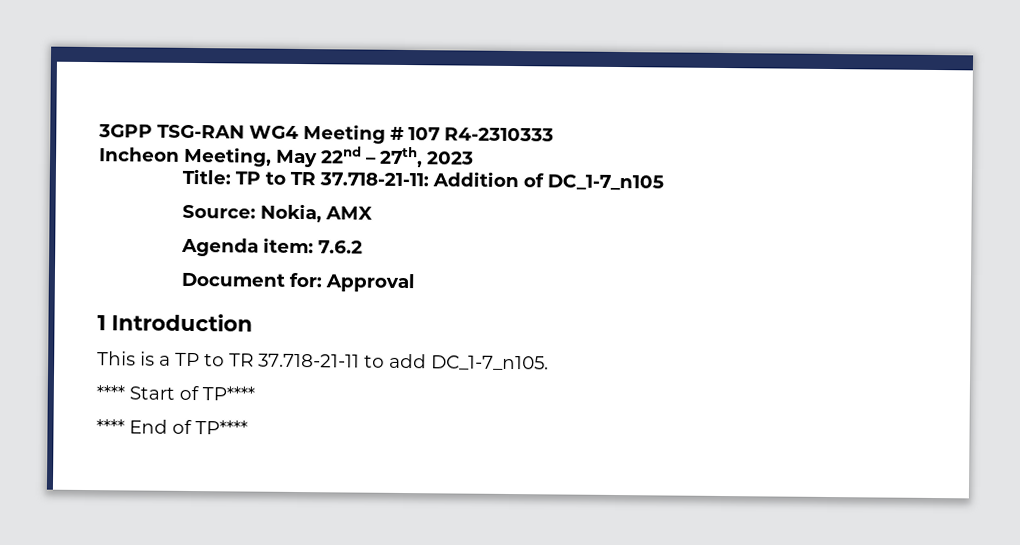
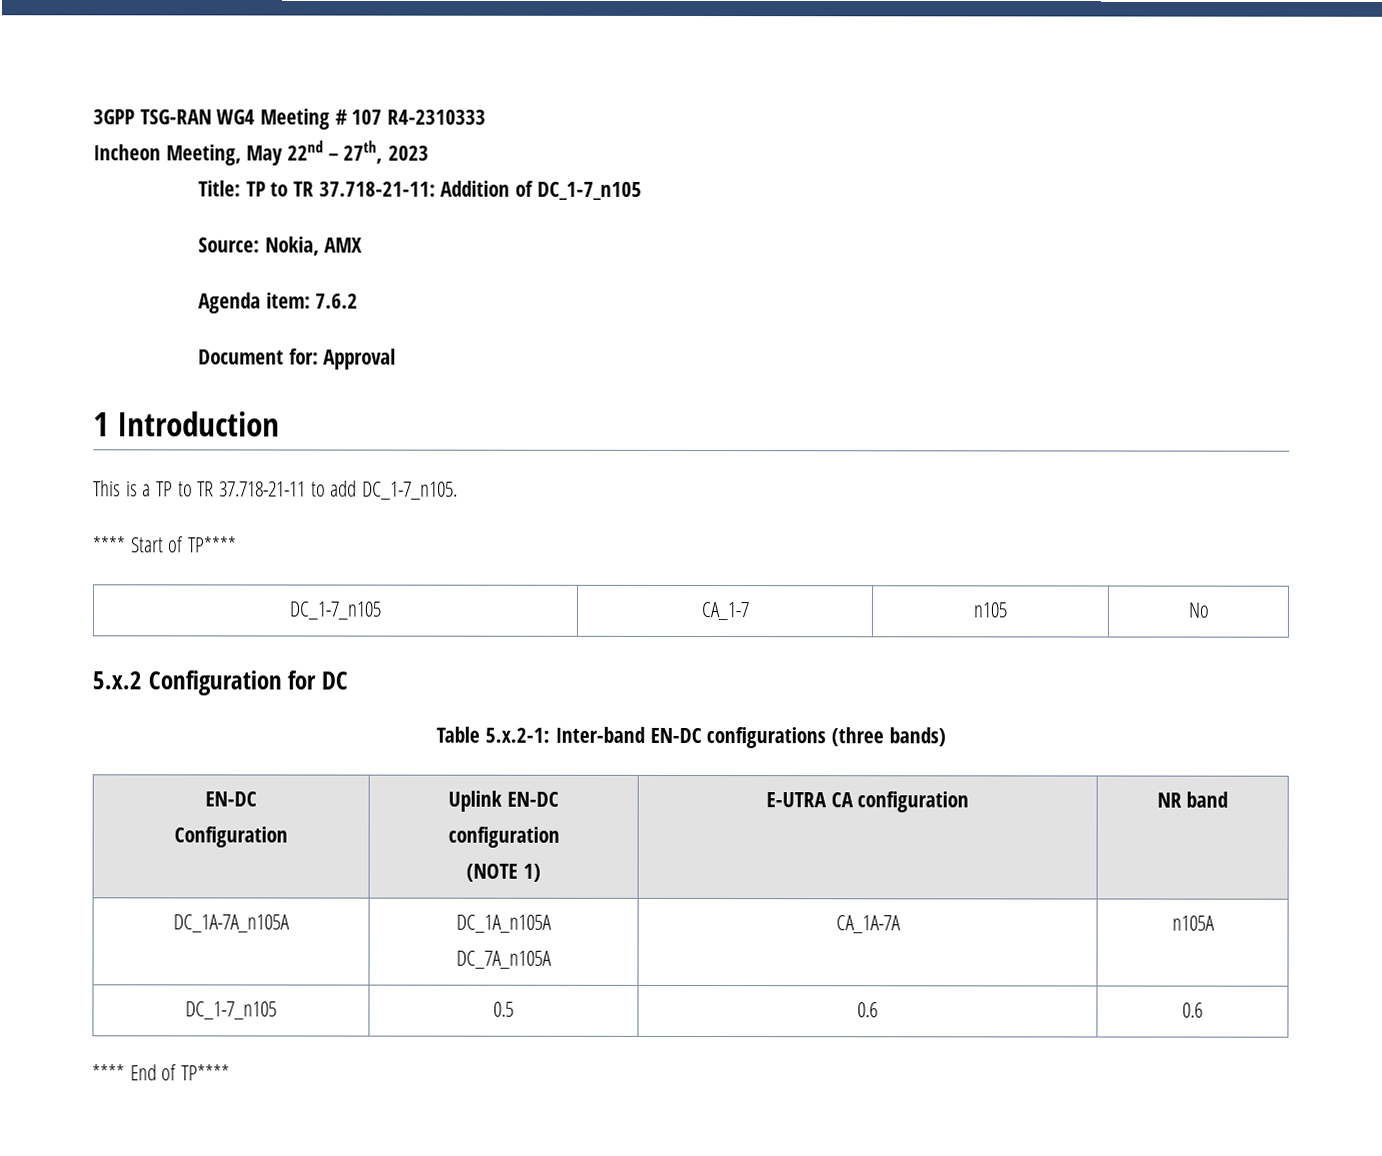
(255, 393) none -> [289,601,381,620] [700,602,749,621] [973,602,1007,618] [1187,602,1209,618] [92,670,348,696] [435,726,946,749] [205,791,257,807] [174,826,288,848] [448,790,559,812] [447,826,560,848] [466,863,541,882] [765,791,970,813] [1156,791,1229,808] [173,914,290,933] [456,914,552,933] [456,950,552,969] [835,915,901,934] [1171,915,1215,931] [185,1001,277,1020] [493,1001,514,1017] [857,1002,878,1018] [1182,1002,1204,1018] // DC_1-7_n105 | CA_1-7 | n105 | No // 5.x.2 Configuration for DC // Table 5.x.2-1: Inter-band EN-DC configurations (three bands) // EN-DC // Configuration | Uplink EN-DC // configuration // (NOTE 1) | E-UTRA CA configuration | NR band // DC_1A-7A_n105A | DC_1A_n105A // DC_7A_n105A | CA_1A-7A | n105A // DC_1-7_n105 | 0.5 | 0.6 | 0.6

